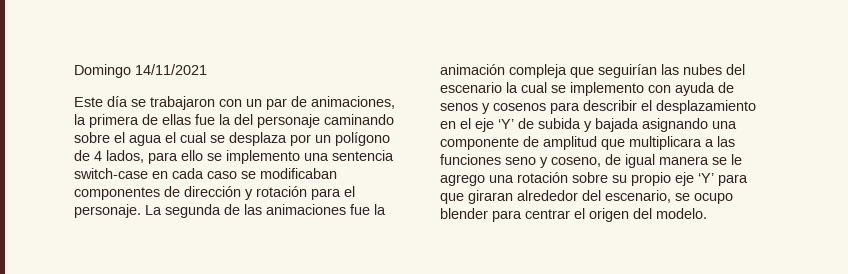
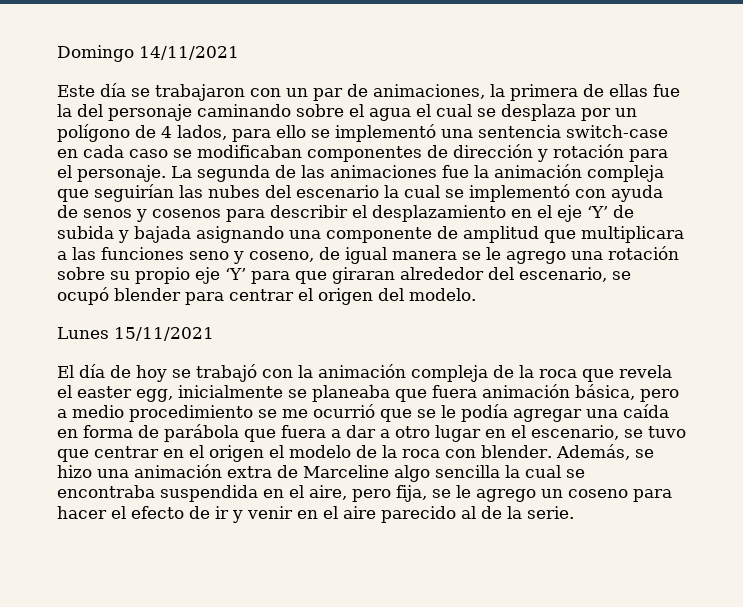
[226,150,300,164] implemento -> [335,124,436,142] implementó
[570,82,644,96] implemento -> [469,184,570,202] implementó
[694,193,733,204] ocupo -> [57,287,109,305] ocupó
(707, 213) none -> [57,327,214,341] [57,364,672,382] [57,384,679,402] [57,404,669,422] [57,424,686,442] [57,444,654,462] [57,464,585,482] [57,485,672,502] [57,506,574,523] // Lunes 15/11/2021 // El día de hoy se trabajó con la animación compleja de la roca que revela el easter egg, inicialmente se planeaba que fuera animación básica, pero a medio procedimiento se me ocurrió que se le podía agregar una caída en forma de parábola que fuera a dar a otro lugar en el escenario, se tuvo que centrar en el origen el modelo de la roca con blender. Además, se hizo una animación extra de Marceline algo sencilla la cual se encontraba suspendida en el aire, pero fija, se le agrego un coseno para hacer el efecto de ir y venir en el aire parecido al de la serie.

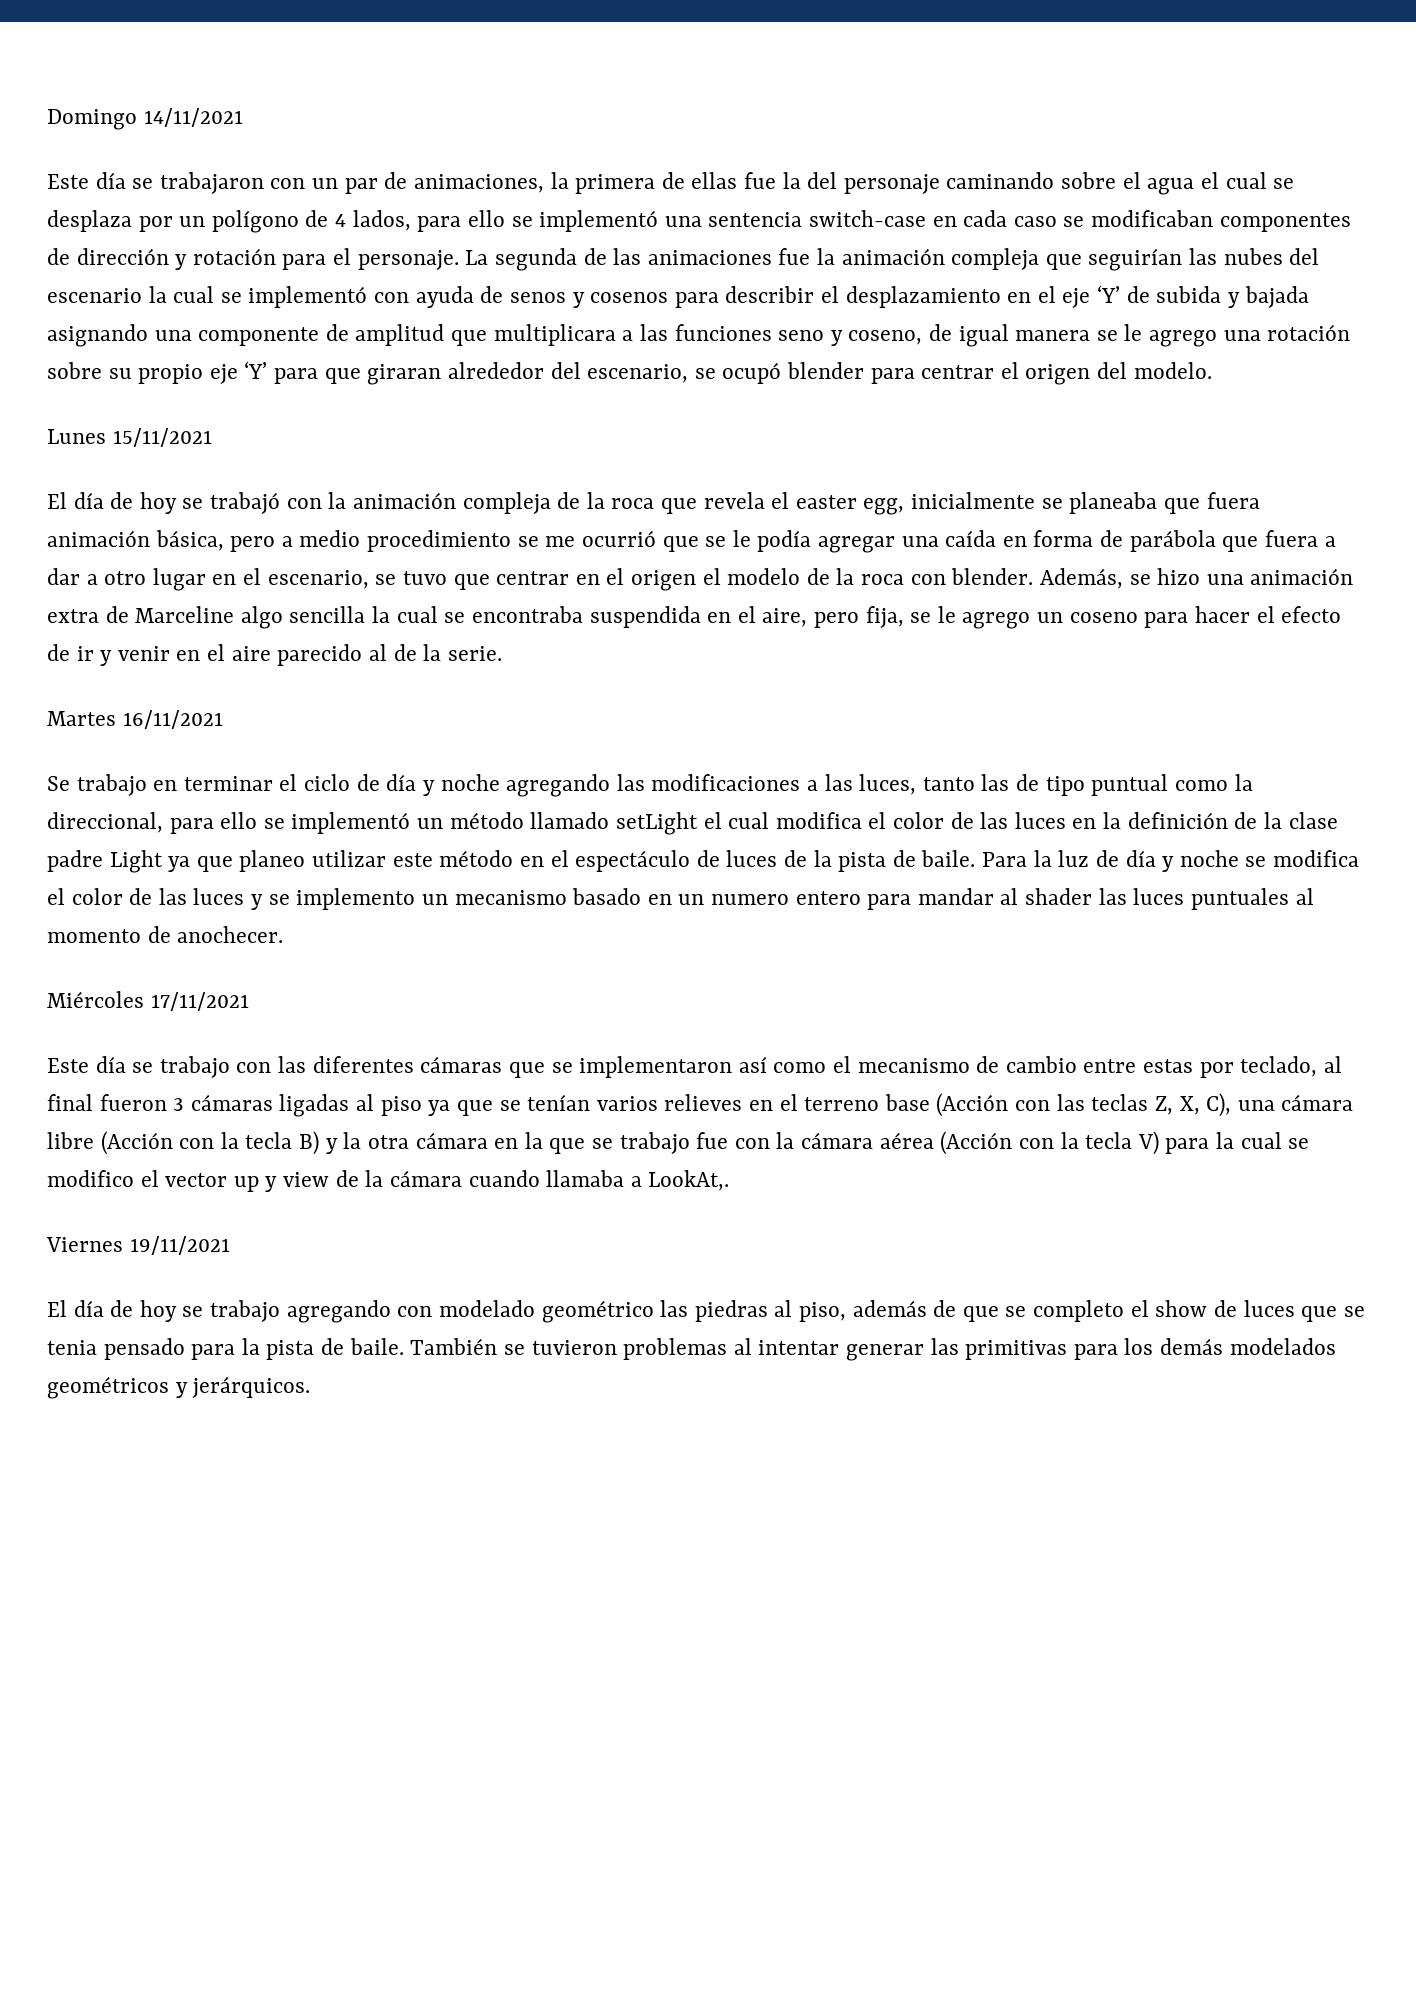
(574, 512) none -> [47,710,223,729] [47,774,1253,797] [47,812,1338,835] [47,850,1359,873] [47,888,1314,910] [47,926,284,943] [47,991,249,1011] [47,1056,1342,1078] [47,1093,1354,1117] [47,1131,1310,1155] [47,1170,730,1192] [46,1236,230,1255] [47,1300,1365,1323] [47,1338,1336,1361] [47,1376,311,1399] // Martes 16/11/2021 // Se trabajo en terminar el ciclo de día y noche agregando las modificaciones a las luces, tanto las de tipo puntual como la direccional, para ello se implementó un método llamado setLight el cual modifica el color de las luces en la definición de la clase padre Light ya que planeo utilizar este método en el espectáculo de luces de la pista de baile. Para la luz de día y noche se modifica el color de las luces y se implemento un mecanismo basado en un numero entero para mandar al shader las luces puntuales al momento de anochecer. // Miércoles 17/11/2021 // Este día se trabajo con las diferentes cámaras que se implementaron así como el mecanismo de cambio entre estas por teclado, al final fueron 3 cámaras ligadas al piso ya que se tenían varios relieves en el terreno base (Acción con las teclas Z, X, C), una cámara libre (Acción con la tecla B) y la otra cámara en la que se trabajo fue con la cámara aérea (Acción con la tecla V) para la cual se modifico el vector up y view de la cámara cuando llamaba a LookAt,. // Viernes 19/11/2021 // El día de hoy se trabajo agregando con modelado geométrico las piedras al piso, además de que se completo el show de luces que se tenia pensado para la pista de baile. También se tuvieron problemas al intentar generar las primitivas para los demás modelados geométricos y jerárquicos.

